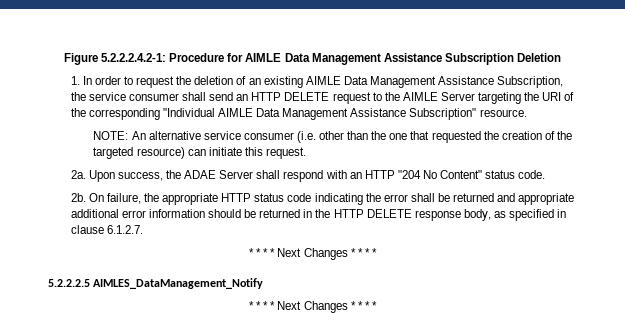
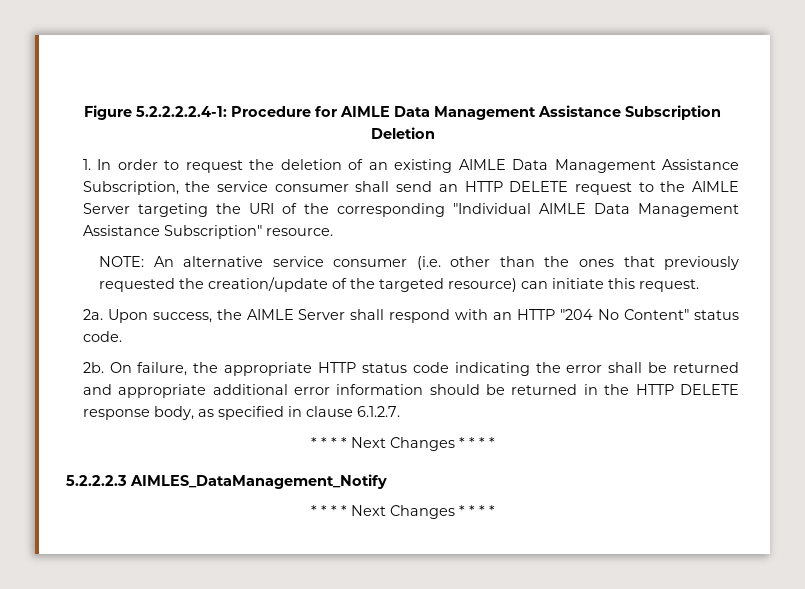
[101,53,167,62] 5.2.2.2.4.2-1: -> [136,106,227,117] 5.2.2.2.2.4-1:
[389,131,430,140] one that -> [578,256,739,270] ones that previously
[501,131,542,140] creation -> [208,277,329,292] creation/update
[184,170,217,179] ADAE -> [246,309,294,320] AIMLE
[48,279,90,287] 5.2.2.2.5 -> [66,475,127,486] 5.2.2.2.3

